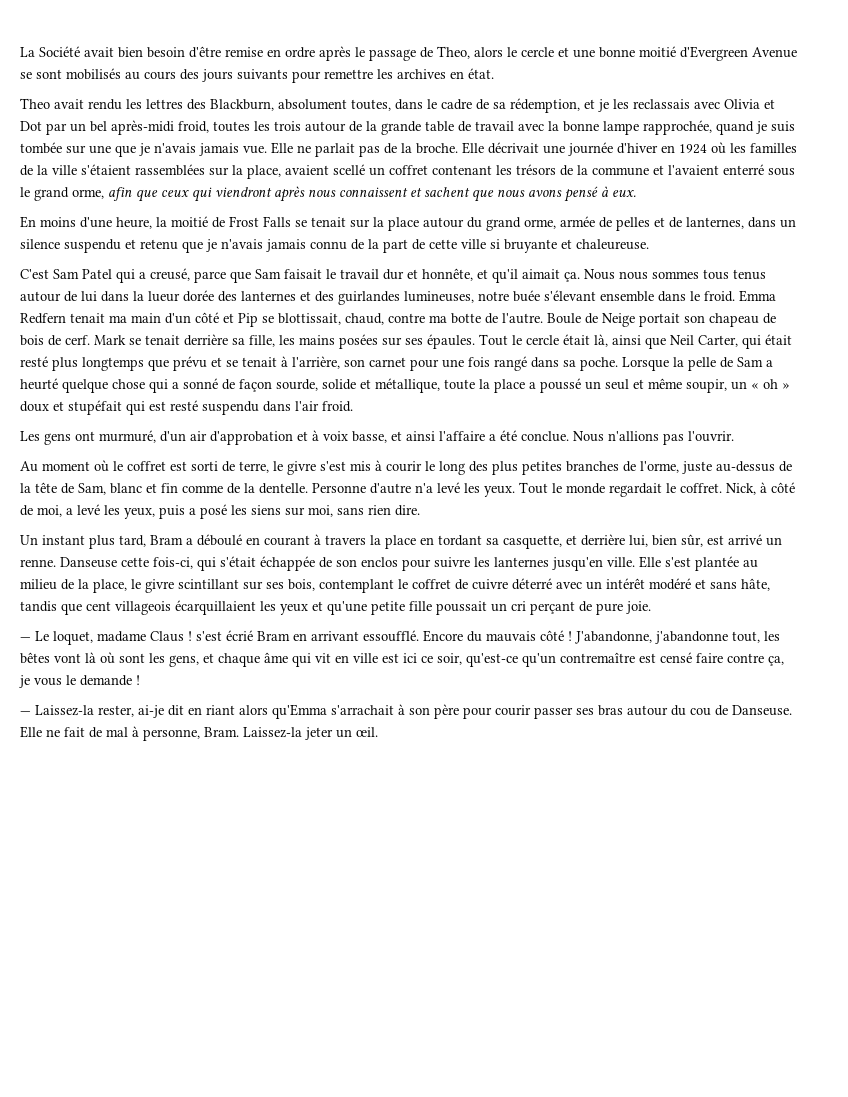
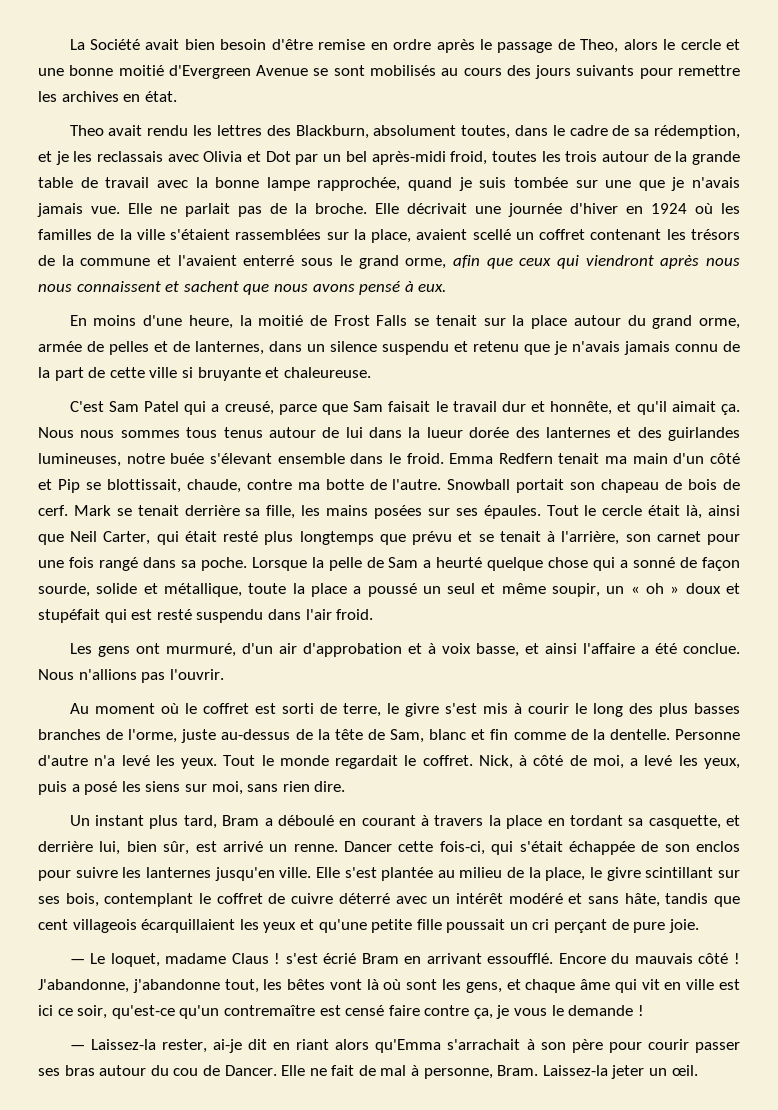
(336, 193) none -> [38,284,72,292] nous
[345,313,384,325] chaud, -> [186,479,241,493] chaude,
[547,313,635,327] Boule de Neige -> [447,479,511,490] Snowball
[522,461,562,475] petites -> [693,703,740,714] basses
[60,557,117,568] Danseuse -> [344,841,392,852] Dancer
[732,705,792,716] Danseuse. -> [224,1065,277,1076] Dancer.

